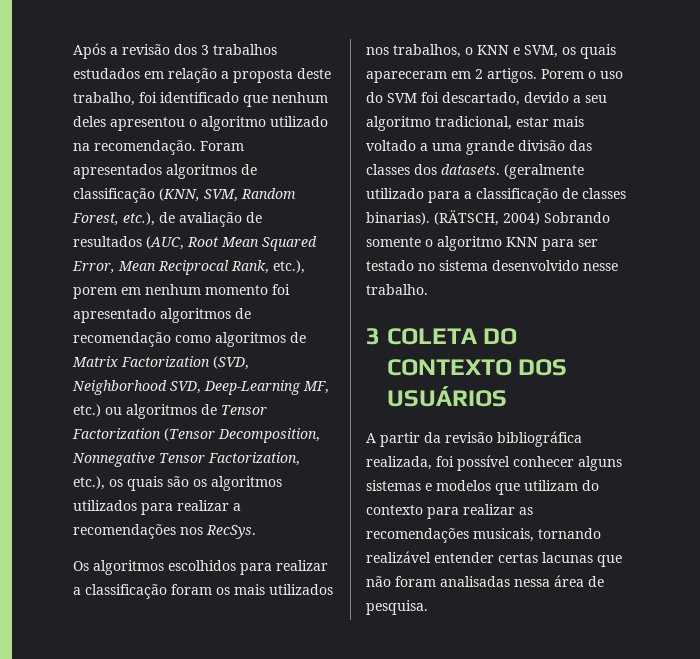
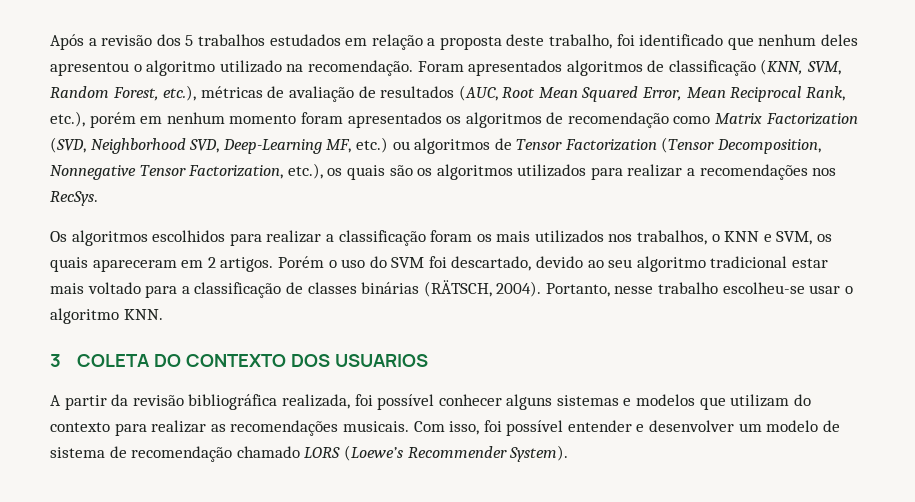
[201,45,209,55] 3 -> [185,35,194,46] 5
(155, 219) none -> [200,86,263,98] métricas
[73,287,117,299] porem -> [89,112,136,128] porém
[272,284,290,295] [73,308,156,323] foi apresentado -> [300,112,462,128] foram apresentados os
[215,332,306,347] algoritmos de -> (711, 120) none
[541,69,584,79] Porem -> [277,256,324,268] Porém
[573,95,581,103] a -> [587,260,604,268] ao
[435,116,512,130] tradicional, -> [710,256,788,268] tradicional
[420,140,592,155] [366,164,584,179] [366,188,424,199] a uma grande divisão das classes dos datasets. (geralmente utilizado -> (141, 288) none
[366,210,610,226] [366,236,598,251] [366,260,618,271] [366,284,428,295] binarias). (RÄTSCH, 2004) Sobrando somente o algoritmo KNN para ser testado no sistema desenvolvido nesse trabalho. -> [361,280,853,297] [50,308,163,324] binárias (RÄTSCH, 2004). Portanto, nesse trabalho escolheu-se usar o algoritmo KNN.
[387,386,507,407] USUÁRIOS -> [334,354,428,367] USUARIOS
[473,528,601,542] [366,551,622,567] [366,575,604,587] [366,600,428,615] musicais, tornando realizável entender certas lacunas que não foram analisadas nessa área de pesquisa. -> [342,420,840,436] [50,445,569,462] musicais. Com isso, foi possível entender e desenvolver um modelo de sistema de recomendação chamado LORS (Loewe’s Recommender System).

